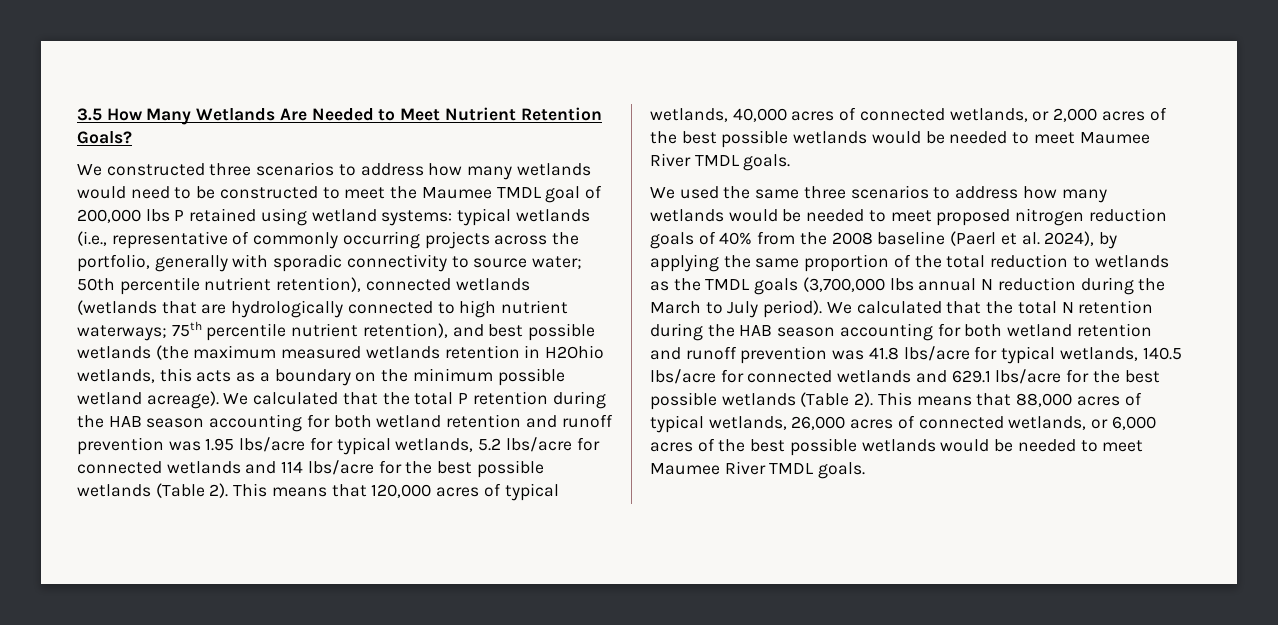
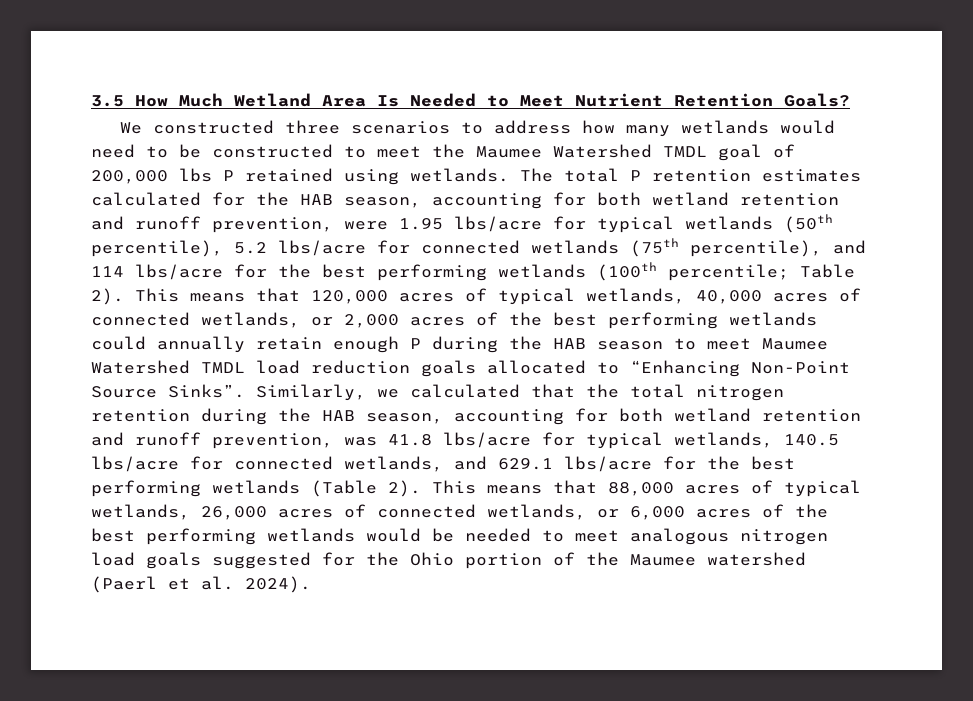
[146,108,307,125] Many Wetlands Are -> [179,93,399,107] Much Wetland Area Is
(492, 193) none -> [553,144,652,158] Watershed
[311,208,590,226] [77,231,580,249] [77,254,583,272] [77,277,530,295] [77,300,569,318] [77,321,596,341] [77,345,605,360] [77,368,565,386] [77,391,606,409] [77,414,613,432] [77,437,201,455] wetland systems: typical wetlands (i.e., representative of commonly occurring projects across the portfolio, generally with sporadic connectivity to source water; 50th percentile nutrient retention), connected wetlands (wetlands that are hydrologically connected to high nutrient waterways; 75th percentile nutrient retention), and best possible wetlands (the maximum measured wetlands retention in H2Ohio wetlands, this acts as a boundary on the minimum possible wetland acreage). We calculated that the total P retention during the HAB season accounting for both wetland retention and runoff prevention was -> [410,168,861,182] [91,192,839,209] [91,216,388,233] wetlands. The total P retention estimates calculated for the HAB season, accounting for both wetland retention and runoff prevention, were
[395,438,474,452] wetlands, -> [685,214,833,233] [91,240,223,257] wetlands (50th percentile),
(241, 467) none -> [630,238,822,257] (75th percentile),
[476,460,544,478] [77,483,205,498] possible wetlands (Table -> [377,262,855,281] performing wetlands (100th percentile; Table
[721,130,1150,148] [650,153,791,171] [650,185,1107,203] [650,208,1167,226] [650,231,1117,249] [650,254,1169,272] [650,277,1166,295] [650,300,1154,318] [650,323,1152,341] [650,346,828,364] possible wetlands would be needed to meet Maumee River TMDL goals. // We used the same three scenarios to address how many wetlands would be needed to meet proposed nitrogen reduction goals of 40% from the 2008 baseline (Paerl et al. 2024), by applying the same proportion of the total reduction to wetlands as the TMDL goals (3,700,000 lbs annual N reduction during the March to July period). We calculated that the total N retention during the HAB season accounting for both wetland retention and runoff prevention -> [608,312,817,329] [91,336,828,353] [91,360,850,377] [91,384,784,401] [91,408,861,425] [91,432,333,449] performing wetlands could annually retain enough P during the HAB season to meet Maumee Watershed TMDL load reduction goals allocated to “Enhancing Non-Point Source Sinks”. Similarly, we calculated that the total nitrogen retention during the HAB season, accounting for both wetland retention and runoff prevention,
[837,370,912,383] wetlands -> [344,456,443,472] wetlands,
[650,392,717,410] possible -> [91,480,201,497] performing
[789,438,1144,456] [650,461,866,479] possible wetlands would be needed to meet Maumee River TMDL goals. -> [146,528,828,545] [91,552,806,569] [91,576,311,593] performing wetlands would be needed to meet analogous nitrogen load goals suggested for the Ohio portion of the Maumee watershed (Paerl et al. 2024).

